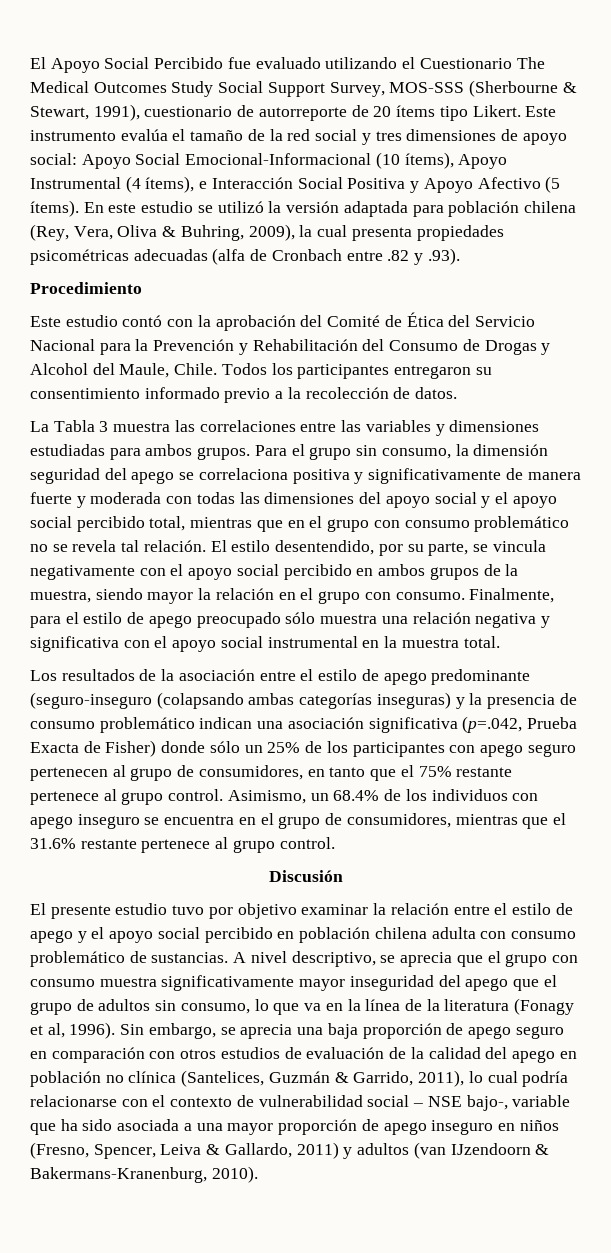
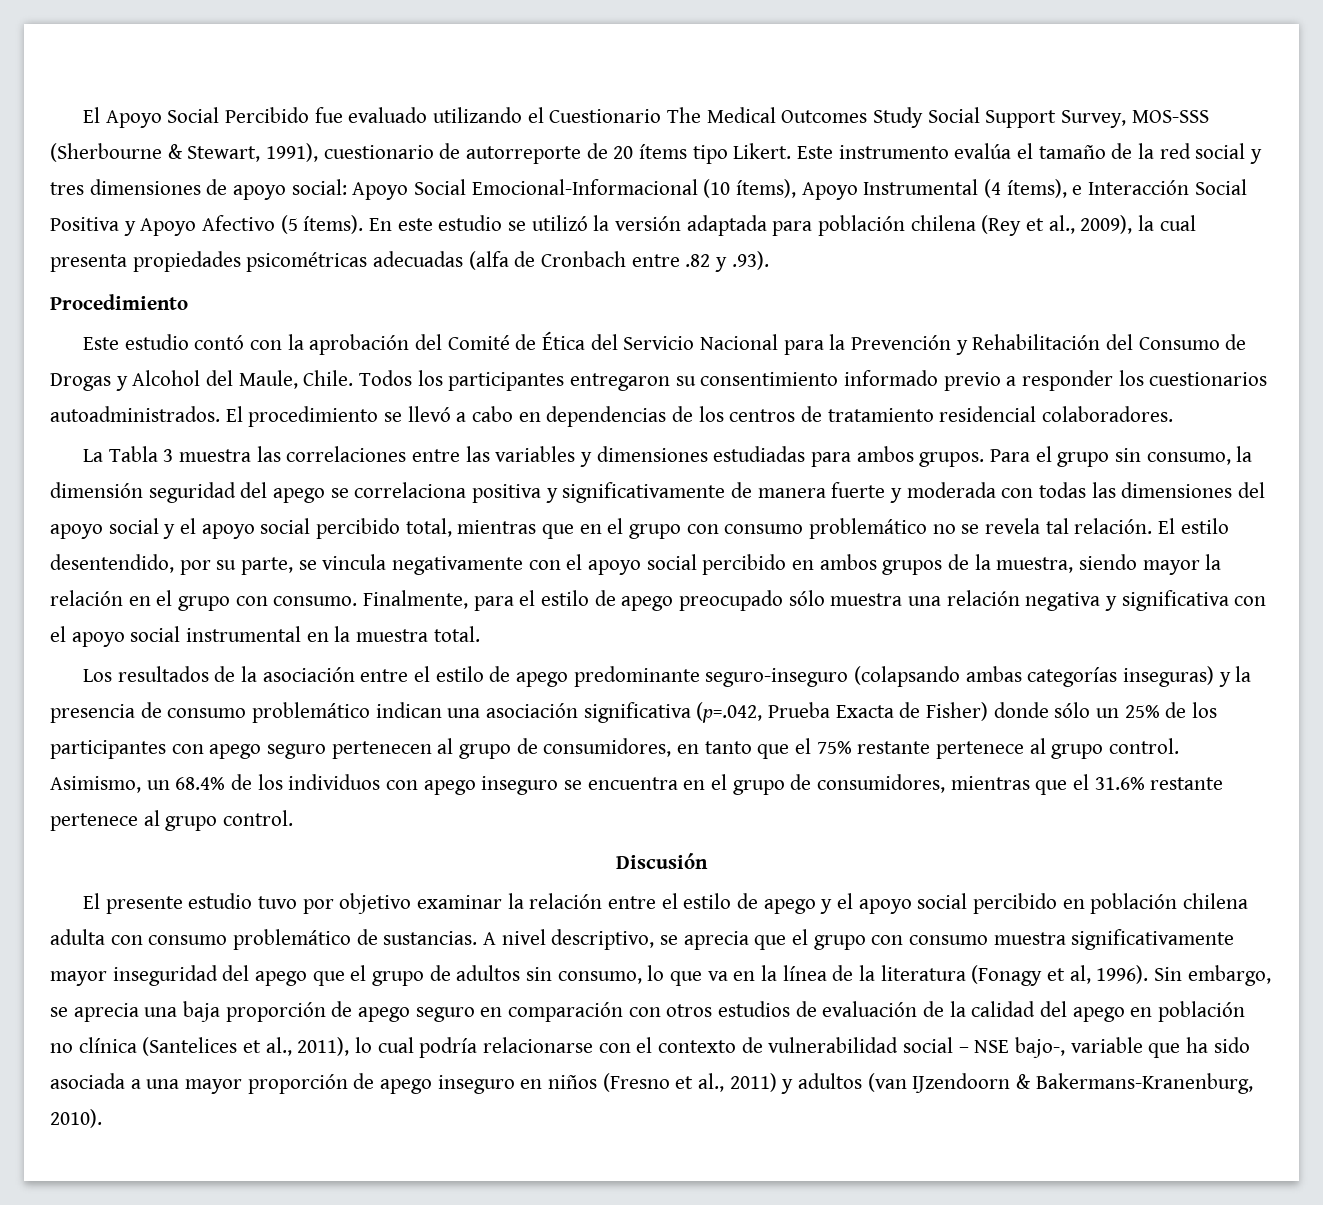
[30,224,244,241] (Rey, Vera, Oliva & Buhring, -> [981,215,1075,236] (Rey et al.,
[287,387,458,399] la recolección de datos. -> [1022,370,1268,391] [50,406,1174,427] responder los cuestionarios autoadministrados. El procedimiento se llevó a cabo en dependencias de los centros de tratamiento residencial colaboradores.
[30,692,152,709] (seguro-inseguro -> [705,668,849,687] seguro-inseguro
[181,1070,414,1087] (Santelices, Guzmán & Garrido, -> [142,1037,292,1056] (Santelices et al.,
[30,1142,292,1159] (Fresno, Spencer, Leiva & Gallardo, -> [602,1073,725,1092] (Fresno et al.,

